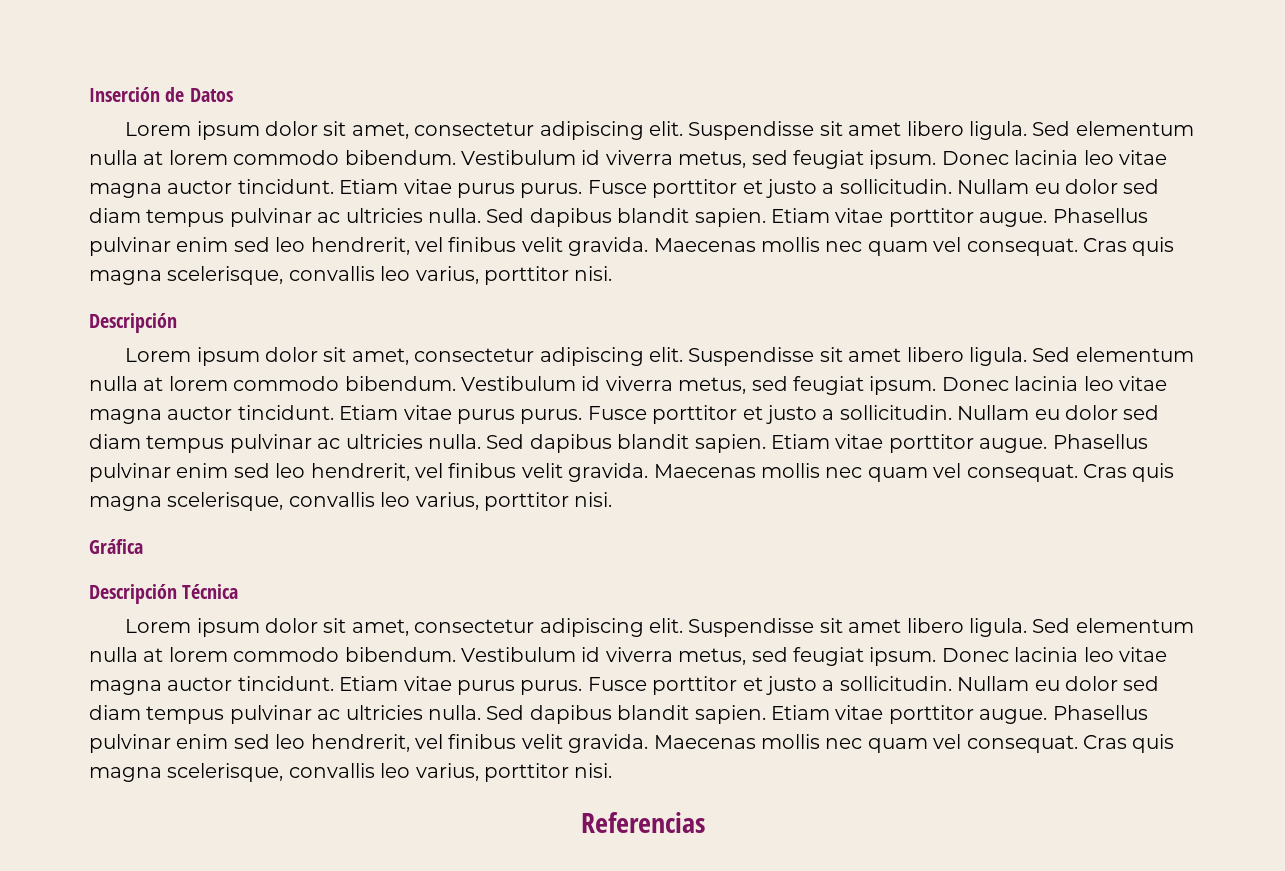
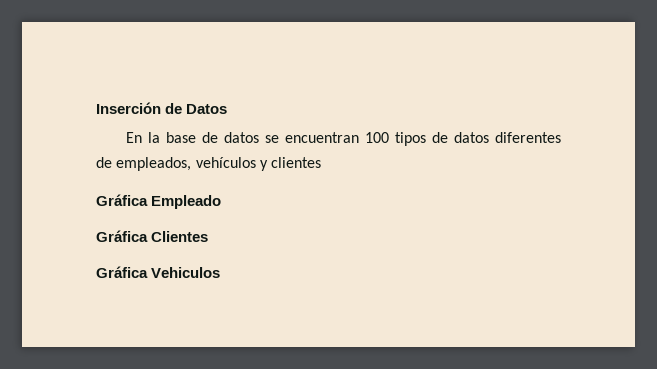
[125,121,1194,140] [89,150,1167,169] [89,179,1160,198] [89,208,1148,227] [89,237,1175,256] [89,266,613,285] [89,313,177,333] [125,347,1194,366] [89,376,1167,395] [89,405,1160,424] [89,434,1148,453] [89,463,1175,482] [89,492,613,511] [89,539,143,554] [89,584,239,604] [125,618,1194,637] [89,647,1167,666] [89,676,1160,695] [89,705,1148,724] [89,734,1175,753] [89,763,613,782] [580,812,705,833] Lorem ipsum dolor sit amet, consectetur adipiscing elit. Suspendisse sit amet libero ligula. Sed elementum nulla at lorem commodo bibendum. Vestibulum id viverra metus, sed feugiat ipsum. Donec lacinia leo vitae magna auctor tincidunt. Etiam vitae purus purus. Fusce porttitor et justo a sollicitudin. Nullam eu dolor sed diam tempus pulvinar ac ultricies nulla. Sed dapibus blandit sapien. Etiam vitae porttitor augue. Phasellus pulvinar enim sed leo hendrerit, vel finibus velit gravida. Maecenas mollis nec quam vel consequat. Cras quis magna scelerisque, convallis leo varius, porttitor nisi. // Descripción // Lorem ipsum dolor sit amet, consectetur adipiscing elit. Suspendisse sit amet libero ligula. Sed elementum nulla at lorem commodo bibendum. Vestibulum id viverra metus, sed feugiat ipsum. Donec lacinia leo vitae magna auctor tincidunt. Etiam vitae purus purus. Fusce porttitor et justo a sollicitudin. Nullam eu dolor sed diam tempus pulvinar ac ultricies nulla. Sed dapibus blandit sapien. Etiam vitae porttitor augue. Phasellus pulvinar enim sed leo hendrerit, vel finibus velit gravida. Maecenas mollis nec quam vel consequat. Cras quis magna scelerisque, convallis leo varius, porttitor nisi. // Gráfica // Descripción Técnica // Lorem ipsum dolor sit amet, consectetur adipiscing elit. Suspendisse sit amet libero ligula. Sed elementum nulla at lorem commodo bibendum. Vestibulum id viverra metus, sed feugiat ipsum. Donec lacinia leo vitae magna auctor tincidunt. Etiam vitae purus purus. Fusce porttitor et justo a sollicitudin. Nullam eu dolor sed diam tempus pulvinar ac ultricies nulla. Sed dapibus blandit sapien. Etiam vitae porttitor augue. Phasellus pulvinar enim sed leo hendrerit, vel finibus velit gravida. Maecenas mollis nec quam vel consequat. Cras quis magna scelerisque, convallis leo varius, porttitor nisi. // Referencias -> [125,132,561,146] [96,157,322,171] [96,194,222,209] [96,230,209,242] [96,266,221,278] En la base de datos se encuentran 100 tipos de datos diferentes de empleados, vehículos y clientes // Gráfica Empleado // Gráfica Clientes // Gráfica Vehiculos

